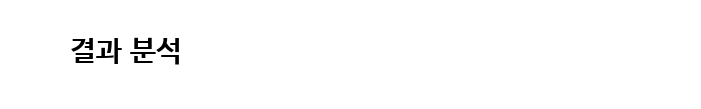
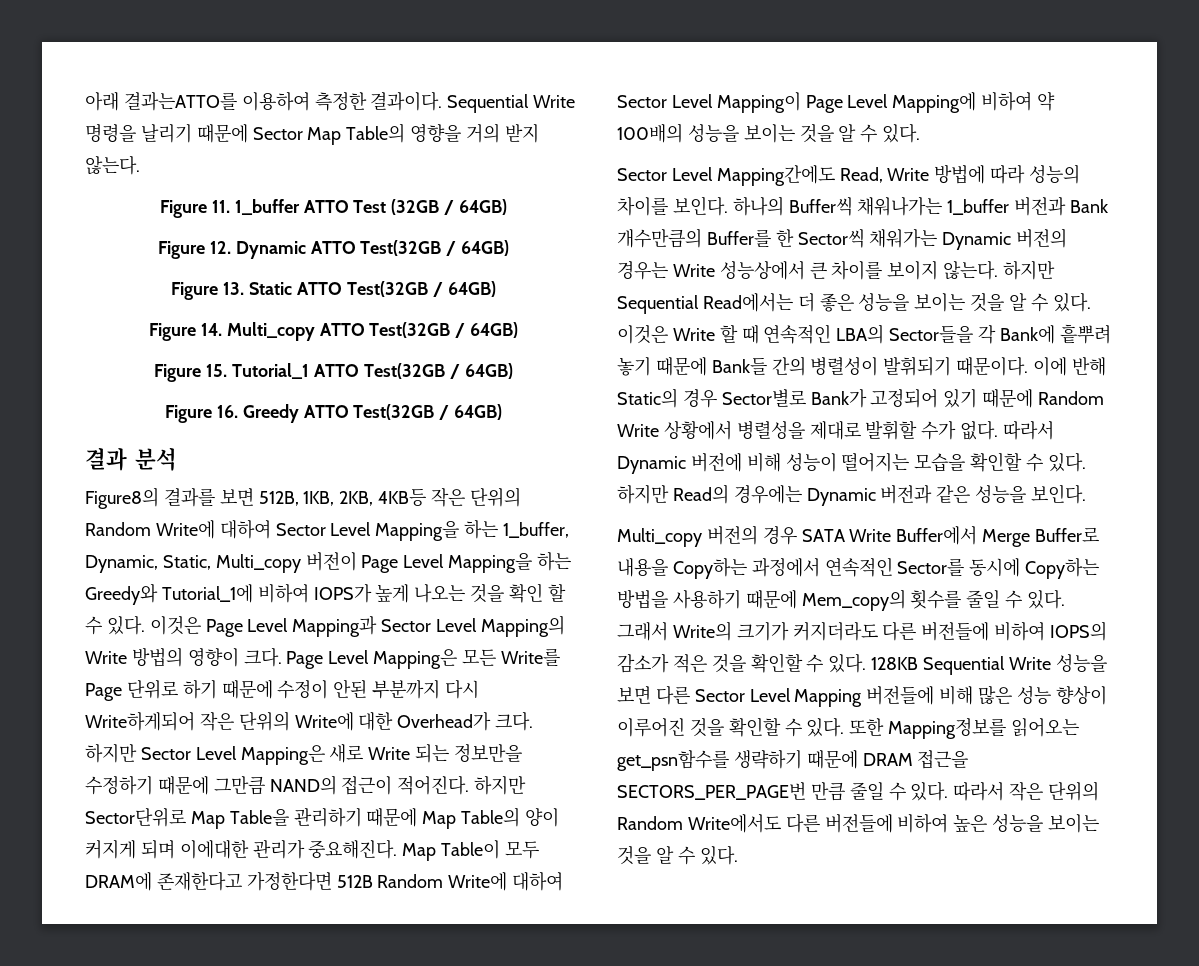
[70,37,182,65] 결과 분석 -> [85,91,576,113] [85,123,539,145] [85,155,140,175] [159,199,508,218] [157,240,510,259] [171,281,496,300] [148,322,519,341] [154,363,513,382] [164,404,503,423] [85,448,177,471] [85,487,521,509] [85,520,570,541] [85,552,572,573] [85,583,566,605] [85,615,565,637] [85,647,560,669] [85,679,480,701] [85,711,534,731] [85,743,523,765] [85,775,527,795] [85,807,559,829] [85,839,540,861] [85,871,564,891] [617,91,1056,113] [617,123,921,143] [617,164,1081,186] [617,196,1109,216] [617,228,1068,250] [617,260,1056,280] [617,292,1091,314] [617,324,1111,344] [617,356,1106,376] [617,388,1105,408] [617,420,1055,440] [617,452,1086,474] [617,484,1087,506] [617,525,1099,547] [617,557,1100,579] [617,589,1066,611] [617,621,1108,641] [617,653,1107,675] [617,685,1107,707] [617,717,1080,739] [617,750,969,771] [617,781,1100,801] [617,813,1100,833] [617,845,738,865] 아래 결과는ATTO를 이용하여 측정한 결과이다. Sequential Write 명령을 날리기 때문에 Sector Map Table의 영향을 거의 받지 않는다. // Figure 11. 1_buffer ATTO Test (32GB / 64GB) // Figure 12. Dynamic ATTO Test(32GB / 64GB) // Figure 13. Static ATTO Test(32GB / 64GB) // Figure 14. Multi_copy ATTO Test(32GB / 64GB) // Figure 15. Tutorial_1 ATTO Test(32GB / 64GB) // Figure 16. Greedy ATTO Test(32GB / 64GB) // 결과 분석 // Figure8의 결과를 보면 512B, 1KB, 2KB, 4KB등 작은 단위의 Random Write에 대하여 Sector Level Mapping을 하는 1_buffer, Dynamic, Static, Multi_copy 버전이 Page Level Mapping을 하는 Greedy와 Tutorial_1에 비하여 IOPS가 높게 나오는 것을 확인 할 수 있다. 이것은 Page Level Mapping과 Sector Level Mapping의 Write 방법의 영향이 크다. Page Level Mapping은 모든 Write를 Page 단위로 하기 때문에 수정이 안된 부분까지 다시 Write하게되어 작은 단위의 Write에 대한 Overhead가 크다. 하지만 Sector Level Mapping은 새로 Write 되는 정보만을 수정하기 때문에 그만큼 NAND의 접근이 적어진다. 하지만 Sector단위로 Map Table을 관리하기 때문에 Map Table의 양이 커지게 되며 이에대한 관리가 중요해진다. Map Table이 모두 DRAM에 존재한다고 가정한다면 512B Random Write에 대하여 Sector Level Mapping이 Page Level Mapping에 비하여 약 100배의 성능을 보이는 것을 알 수 있다. // Sector Level Mapping간에도 Read, Write 방법에 따라 성능의 차이를 보인다. 하나의 Buffer씩 채워나가는 1_buffer 버전과 Bank 개수만큼의 Buffer를 한 Sector씩 채워가는 Dynamic 버전의 경우는 Write 성능상에서 큰 차이를 보이지 않는다. 하지만 Sequential Read에서는 더 좋은 성능을 보이는 것을 알 수 있다. 이것은 Write 할 때 연속적인 LBA의 Sector들을 각 Bank에 흩뿌려 놓기 때문에 Bank들 간의 병렬성이 발휘되기 때문이다. 이에 반해 Static의 경우 Sector별로 Bank가 고정되어 있기 때문에 Random Write 상황에서 병렬성을 제대로 발휘할 수가 없다. 따라서 Dynamic 버전에 비해 성능이 떨어지는 모습을 확인할 수 있다. 하지만 Read의 경우에는 Dynamic 버전과 같은 성능을 보인다. // Multi_copy 버전의 경우 SATA Write Buffer에서 Merge Buffer로 내용을 Copy하는 과정에서 연속적인 Sector를 동시에 Copy하는 방법을 사용하기 때문에 Mem_copy의 횟수를 줄일 수 있다. 그래서 Write의 크기가 커지더라도 다른 버전들에 비하여 IOPS의 감소가 적은 것을 확인할 수 있다. 128KB Sequential Write 성능을 보면 다른 Sector Level Mapping 버전들에 비해 많은 성능 향상이 이루어진 것을 확인할 수 있다. 또한 Mapping정보를 읽어오는 get_psn함수를 생략하기 때문에 DRAM 접근을 SECTORS_PER_PAGE번 만큼 줄일 수 있다. 따라서 작은 단위의 Random Write에서도 다른 버전들에 비하여 높은 성능을 보이는 것을 알 수 있다.

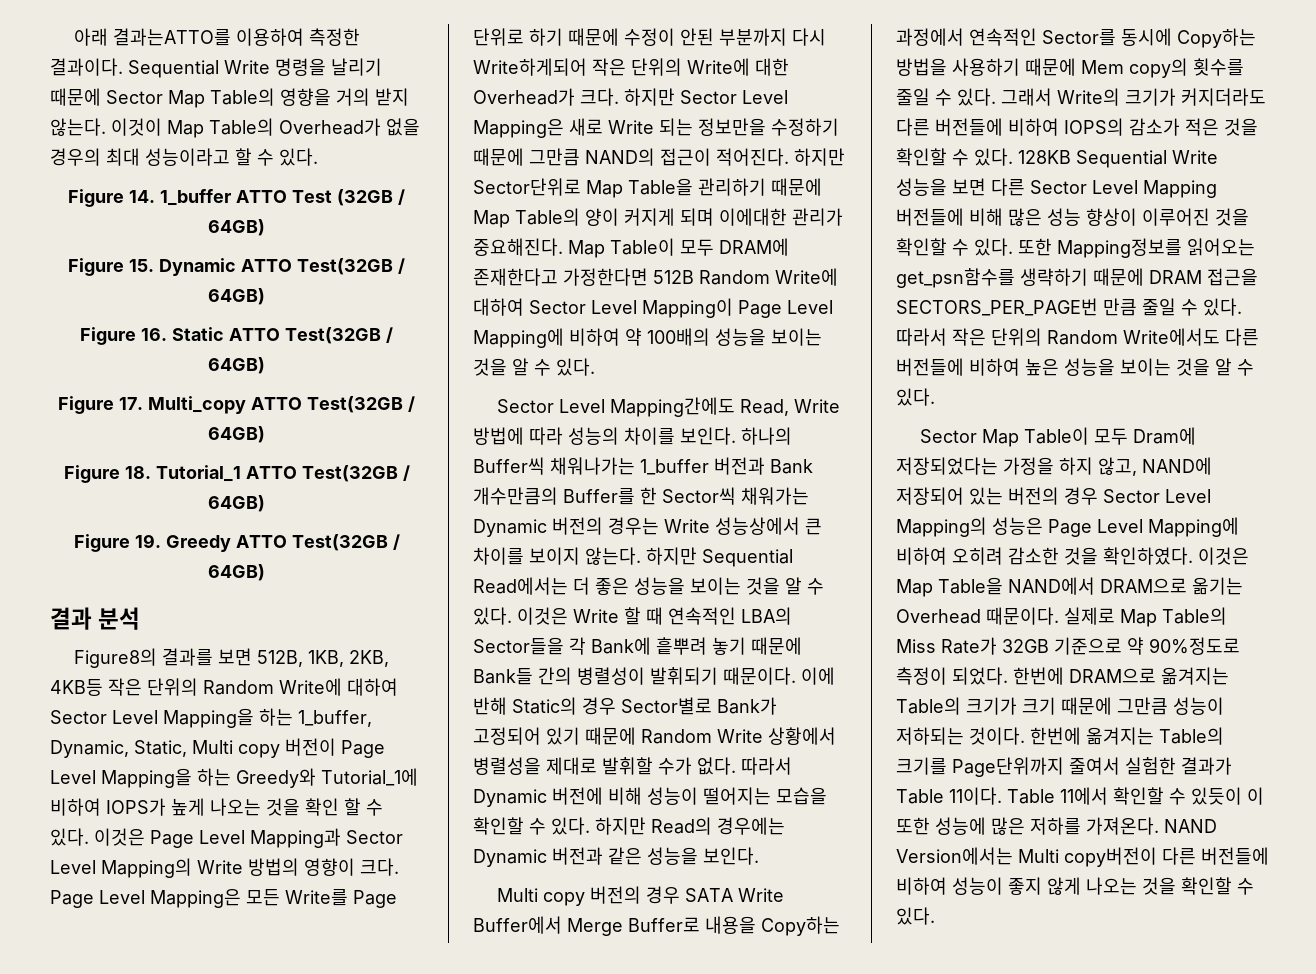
[159,200,230,218] // Figure 11. -> [111,118,420,138] [50,148,318,166] [68,189,155,207] 이것이 Map Table의 Overhead가 없을 경우의 최대 성능이라고 할 수 있다. // Figure 14.
[209,241,231,254] 12. -> [129,259,154,272] 15.
[223,282,245,295] 13. -> [141,328,167,341] 16.
[200,323,222,336] 14. -> [119,397,143,410] 17.
[206,364,228,377] 15. -> [124,466,151,479] 18.
[216,405,238,418] 16. -> [134,534,161,548] 19.
[215,554,301,573] Multi_copy -> [192,740,280,758] Multi copy
[617,528,702,547] Multi_copy -> [496,888,585,906] Multi copy
[801,589,906,611] Mem_copy의 -> [1081,58,1188,78] Mem copy의
(738, 855) none -> [919,427,1196,447] [896,457,1212,476] [896,487,1211,505] [896,517,1239,537] [896,547,1249,565] [896,577,1243,597] [896,607,1227,627] [896,637,1240,655] [896,667,1229,685] [896,697,1224,715] [896,727,1224,745] [896,757,1232,777] [896,787,1264,805] [896,817,1217,835] [896,847,1269,867] [896,877,1254,895] [896,907,935,925] // Sector Map Table이 모두 Dram에 저장되었다는 가정을 하지 않고, NAND에 저장되어 있는 버전의 경우 Sector Level Mapping의 성능은 Page Level Mapping에 비하여 오히려 감소한 것을 확인하였다. 이것은 Map Table을 NAND에서 DRAM으로 옮기는 Overhead 때문이다. 실제로 Map Table의 Miss Rate가 32GB 기준으로 약 90%정도로 측정이 되었다. 한번에 DRAM으로 옮겨지는 Table의 크기가 크기 때문에 그만큼 성능이 저하되는 것이다. 한번에 옮겨지는 Table의 크기를 Page단위까지 줄여서 실험한 결과가 Table 11이다. Table 11에서 확인할 수 있듯이 이 또한 성능에 많은 저하를 가져온다. NAND Version에서는 Multi copy버전이 다른 버전들에 비하여 성능이 좋지 않게 나오는 것을 확인할 수 있다.

